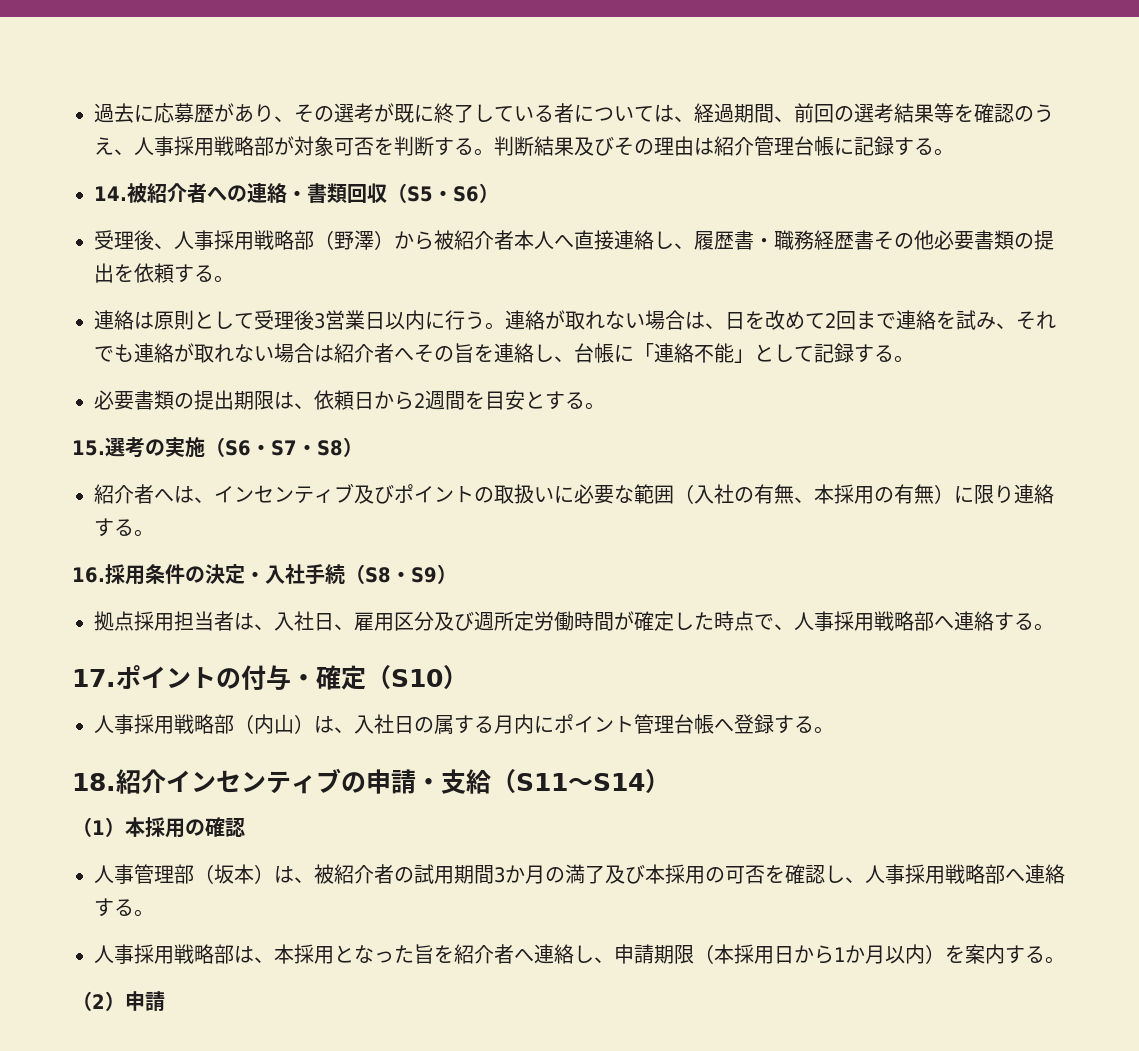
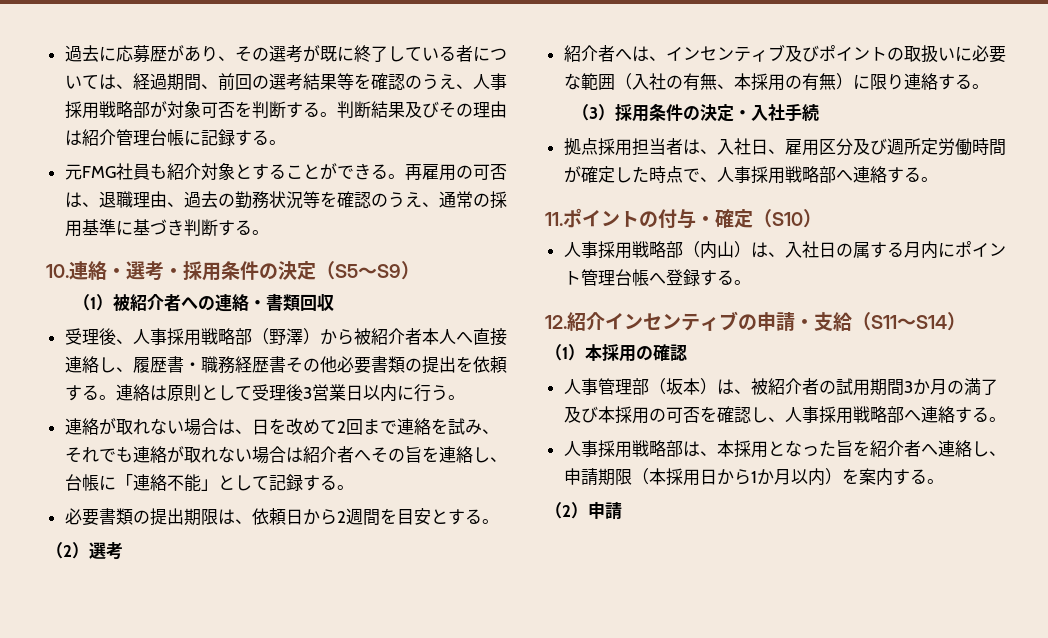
[94,186,127,201] 14. -> [64,163,507,181] [64,191,507,209] [64,219,269,237] [46,261,420,281] [72,294,113,311] 元FMG社員も紹介対象とすることができる。再雇用の可否は、退職理由、過去の勤務状況等を確認のうえ、通常の採用基準に基づき判断する。 // 10.連絡・選考・採用条件の決定（S5〜S9） // （1）
[387,183,499,203] （S5・S6） -> (334, 302) none
(234, 279) // -> (116, 397) none
(505, 326) none -> (465, 397) //
[72,437,363,458] 15.選考の実施（S6・S7・S8） -> [46,542,123,560] （2）選考
[72,567,105,583] 16. -> [571,104,615,121] （3）
[345,564,457,584] （S8・S9） -> (819, 112) none
[72,669,116,687] 17. -> [545,212,563,226] 11.
[72,773,116,791] 18. -> [545,315,567,329] 12.

